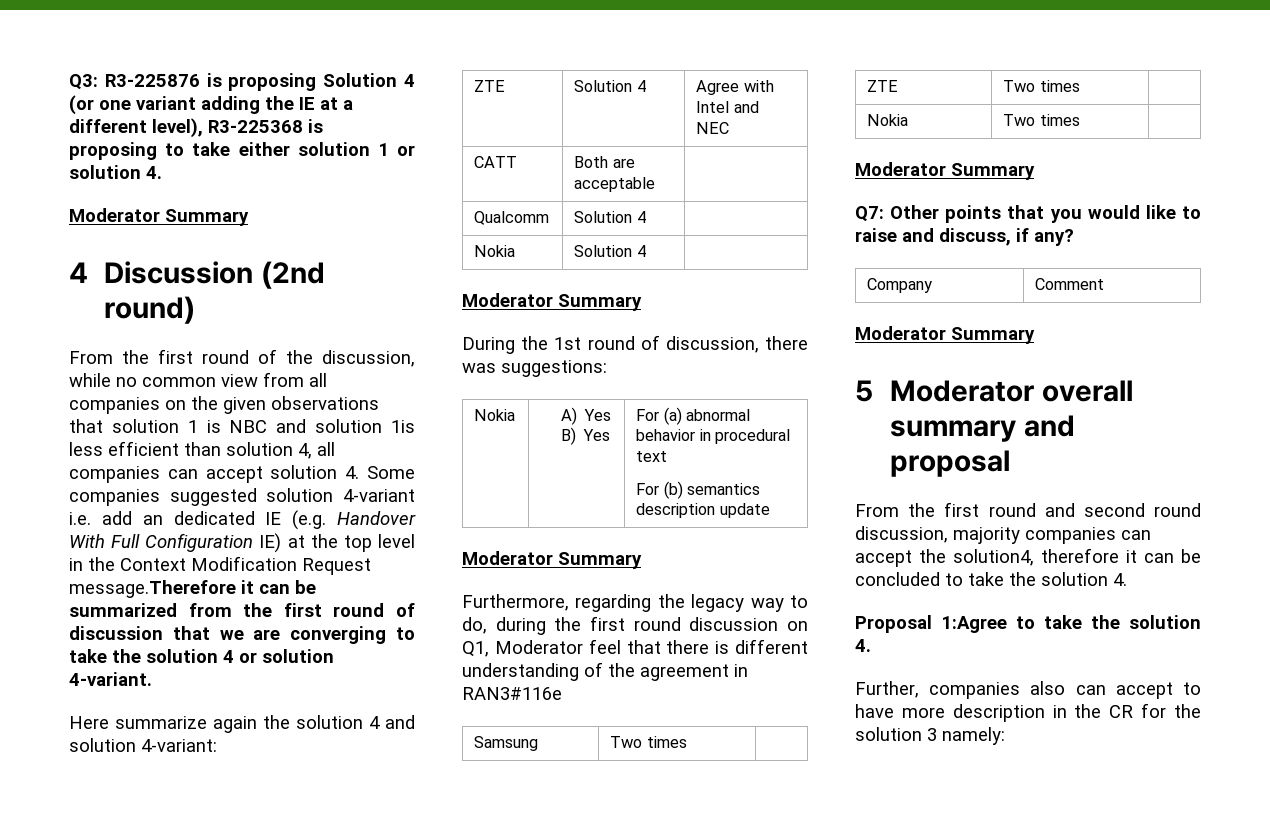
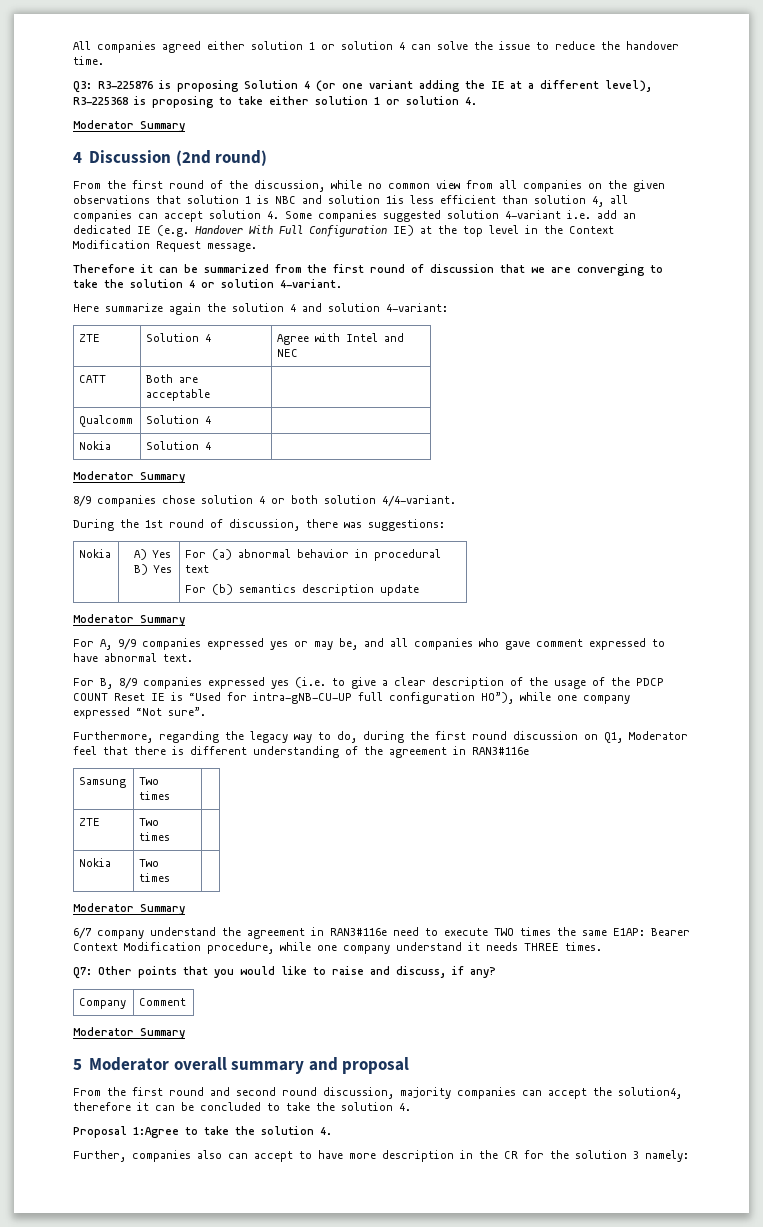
(69, 82) none -> [73,41,679,53] [73,56,104,65] All companies agreed either solution 1 or solution 4 can solve the issue to reduce the handover time. //
[69,580,236,598] message.Therefore -> [207,243,257,252] [73,264,135,273] message. // Therefore
(642, 302) none -> [73,495,456,507] // 8/9 companies chose solution 4 or both solution 4/4-variant.
(642, 560) none -> [73,638,665,650] [73,653,193,662] [73,677,664,689] [73,692,630,704] [73,707,206,719] // For A, 9/9 companies expressed yes or may be, and all companies who gave comment expressed to have abnormal text. // For B, 8/9 companies expressed yes (i.e. to give a clear description of the usage of the PDCP COUNT Reset IE is “Used for intra-gNB-CU-UP full configuration HO”), while one company expressed “Not sure”.
(1035, 171) none -> [73,927,690,939] [73,942,602,954] // 6/7 company understand the agreement in RAN3#116e need to execute TWO times the same E1AP: Bearer Context Modification procedure, while one company understand it needs THREE times.

